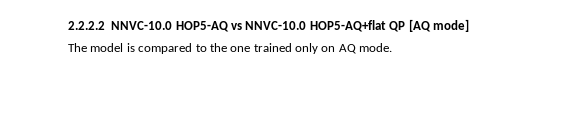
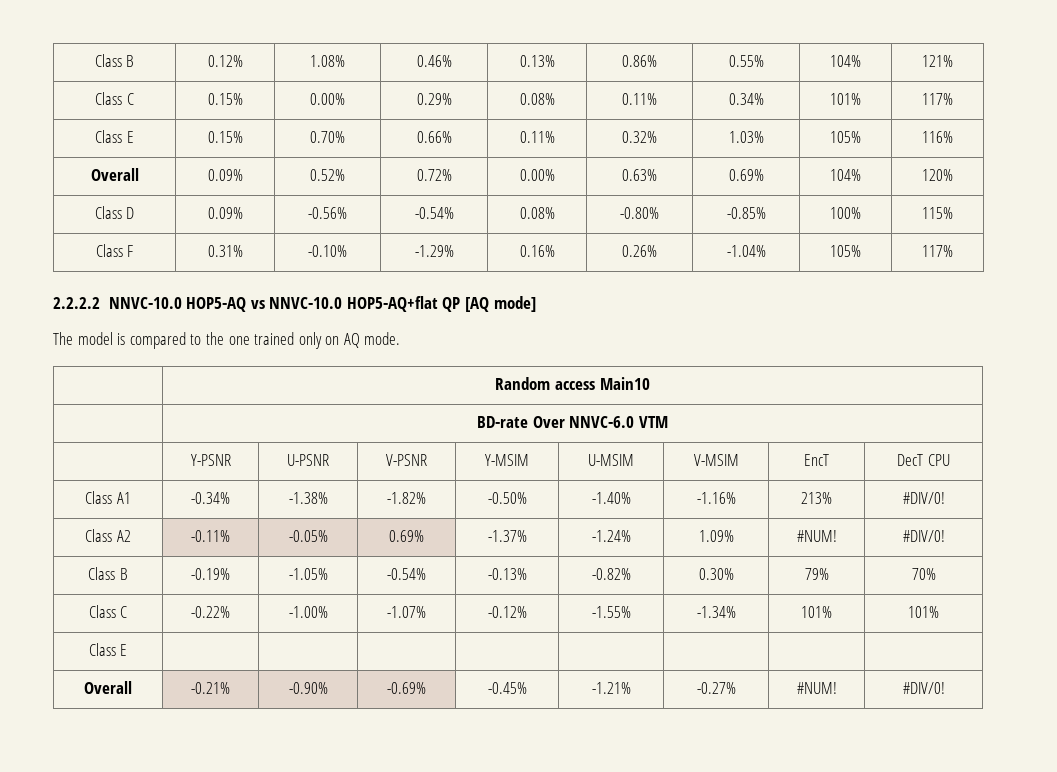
(68, 25) none -> [94,54,135,67] [207,55,243,67] [310,55,345,67] [416,55,452,67] [519,55,555,67] [622,55,657,67] [728,55,764,67] [830,55,861,67] [922,55,953,67] [95,92,134,105] [207,93,243,105] [310,93,345,105] [416,93,452,105] [519,93,555,105] [622,93,657,105] [728,93,764,105] [830,93,861,105] [922,93,953,105] [95,130,134,143] [207,131,243,143] [310,131,345,143] [416,131,452,143] [519,131,555,143] [622,131,657,143] [728,131,764,143] [830,131,861,143] [922,131,953,143] [90,168,139,181] [207,169,243,181] [310,169,345,181] [416,169,452,181] [519,169,555,181] [622,169,657,181] [728,169,764,181] [830,169,861,181] [922,169,953,181] [94,206,135,219] [207,207,243,219] [308,207,347,219] [414,207,454,219] [519,207,555,219] [620,207,659,219] [726,207,766,219] [830,207,861,219] [922,207,953,219] [95,244,134,257] [207,245,243,257] [308,245,347,257] [414,245,454,257] [519,245,555,257] [622,245,657,257] [726,245,766,257] [830,245,861,257] [922,245,953,257] Class B | 0.12% | 1.08% | 0.46% | 0.13% | 0.86% | 0.55% | 104% | 121% // Class C | 0.15% | 0.00% | 0.29% | 0.08% | 0.11% | 0.34% | 101% | 117% // Class E | 0.15% | 0.70% | 0.66% | 0.11% | 0.32% | 1.03% | 105% | 116% // Overall | 0.09% | 0.52% | 0.72% | 0.00% | 0.63% | 0.69% | 104% | 120% // Class D | 0.09% | -0.56% | -0.54% | 0.08% | -0.80% | -0.85% | 100% | 115% // Class F | 0.31% | -0.10% | -1.29% | 0.16% | 0.26% | -1.04% | 105% | 117% //
(393, 47) none -> [495,377,650,390] [477,416,668,428] [190,454,231,466] [287,454,329,466] [386,454,427,466] [485,454,529,466] [588,454,634,466] [693,454,739,466] [804,454,829,466] [897,454,950,466] [85,491,131,504] [191,492,230,504] [288,492,328,504] [387,492,426,504] [487,492,527,504] [591,492,631,504] [696,492,736,504] [801,492,832,504] [902,492,945,504] [85,529,131,542] [191,530,230,542] [288,530,328,542] [389,530,424,542] [487,530,527,542] [591,530,631,542] [698,530,734,542] [796,530,837,542] [902,530,945,542] [88,567,128,580] [191,568,230,580] [288,568,328,580] [387,568,426,580] [487,568,527,580] [591,568,631,580] [698,568,734,580] [804,568,829,580] [911,568,936,580] [88,605,128,618] [191,606,230,618] [288,606,328,618] [387,606,426,618] [487,606,527,618] [591,606,631,618] [696,606,736,618] [801,606,832,618] [908,606,939,618] [88,643,128,656] [84,681,132,694] [191,682,230,694] [288,682,328,694] [387,682,426,694] [487,682,527,694] [591,682,631,694] [696,682,736,694] [796,682,837,694] [902,682,945,694] // | Random access Main10 // | BD-rate Over NNVC-6.0 VTM // | Y-PSNR | U-PSNR | V-PSNR | Y-MSIM | U-MSIM | V-MSIM | EncT | DecT CPU // Class A1 | -0.34% | -1.38% | -1.82% | -0.50% | -1.40% | -1.16% | 213% | #DIV/0! // Class A2 | -0.11% | -0.05% | 0.69% | -1.37% | -1.24% | 1.09% | #NUM! | #DIV/0! // Class B | -0.19% | -1.05% | -0.54% | -0.13% | -0.82% | 0.30% | 79% | 70% // Class C | -0.22% | -1.00% | -1.07% | -0.12% | -1.55% | -1.34% | 101% | 101% // Class E | | | | | | | | // Overall | -0.21% | -0.90% | -0.69% | -0.45% | -1.21% | -0.27% | #NUM! | #DIV/0!

